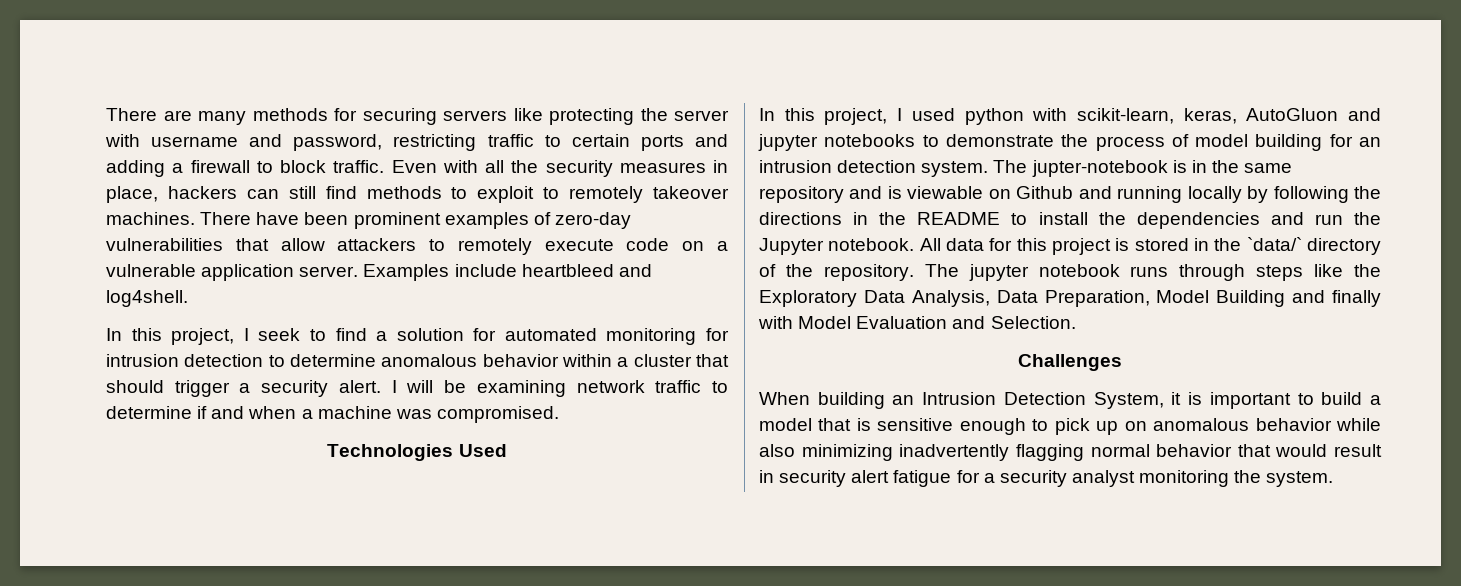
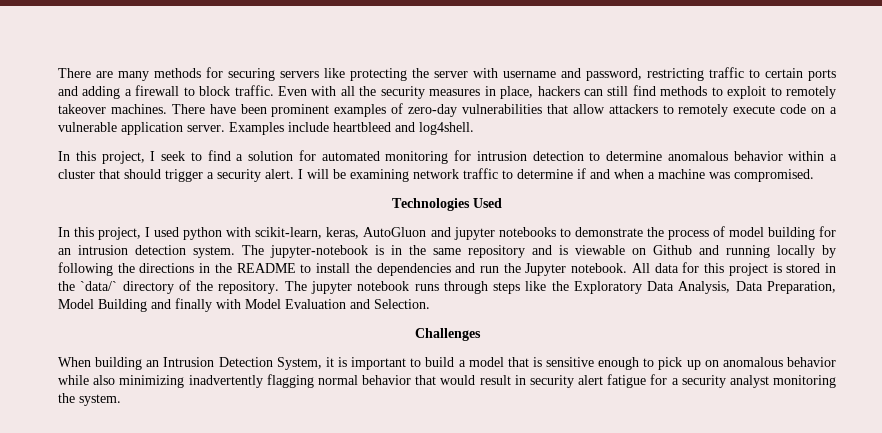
[1031,160,1168,177] jupter-notebook -> [270,245,368,258] jupyter-notebook

